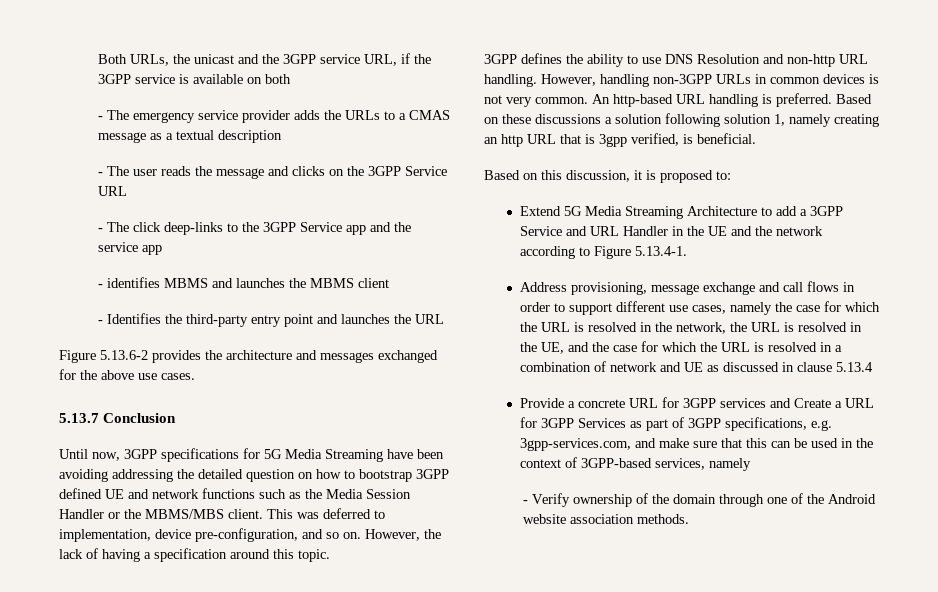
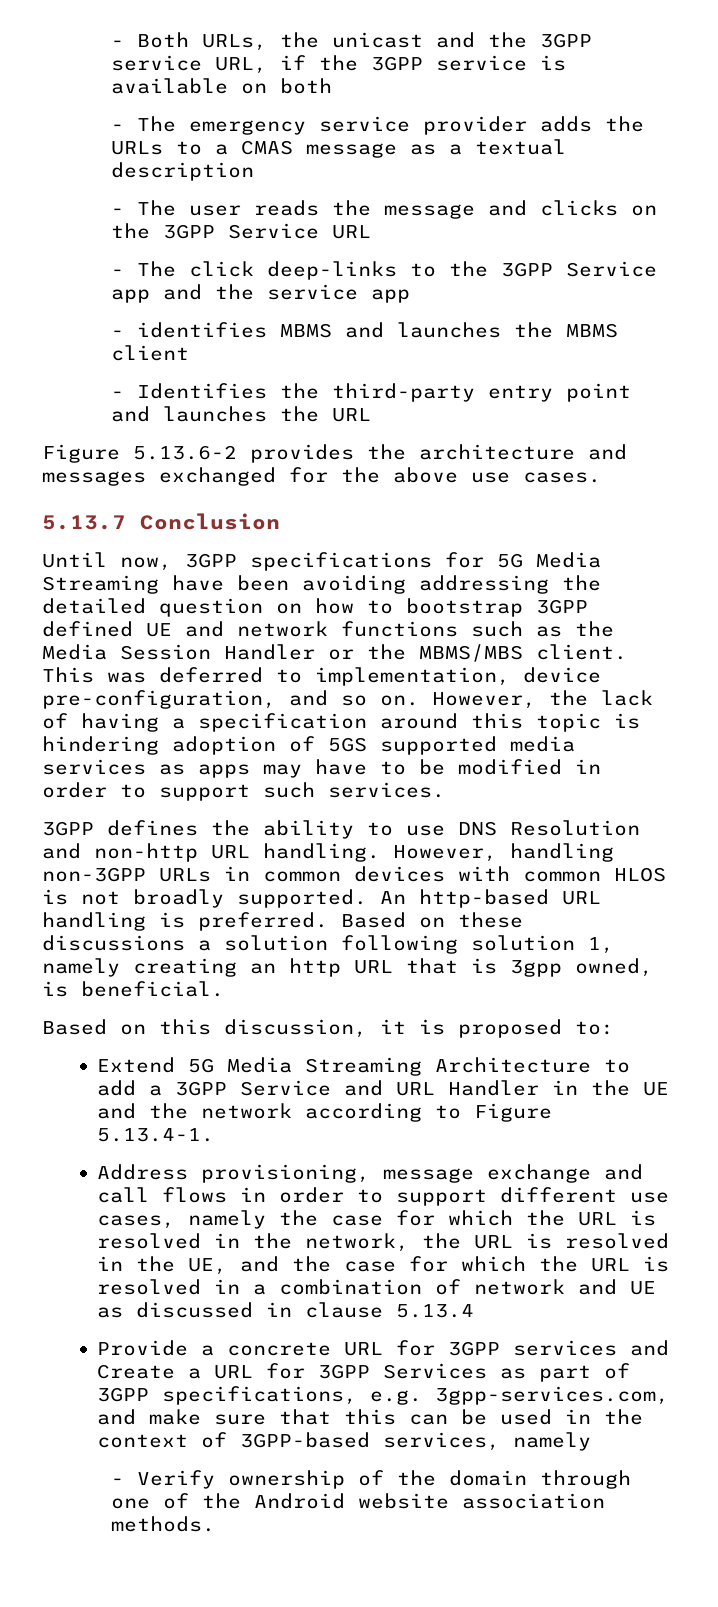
(98, 59) none -> [110,40,124,47] -
[298,549,330,562] topic. -> [536,713,640,732] [42,736,575,755] [42,759,601,778] [42,782,445,801] topic is hindering adoption of 5GS supported media services as apps may have to be modified in order to support such services.
[869,74,879,84] [484,95,588,107] is not very common. -> [458,866,666,882] [42,889,367,908] with common HLOS is not broadly supported.
[631,133,679,146] verified, -> [575,958,653,977] owned,

